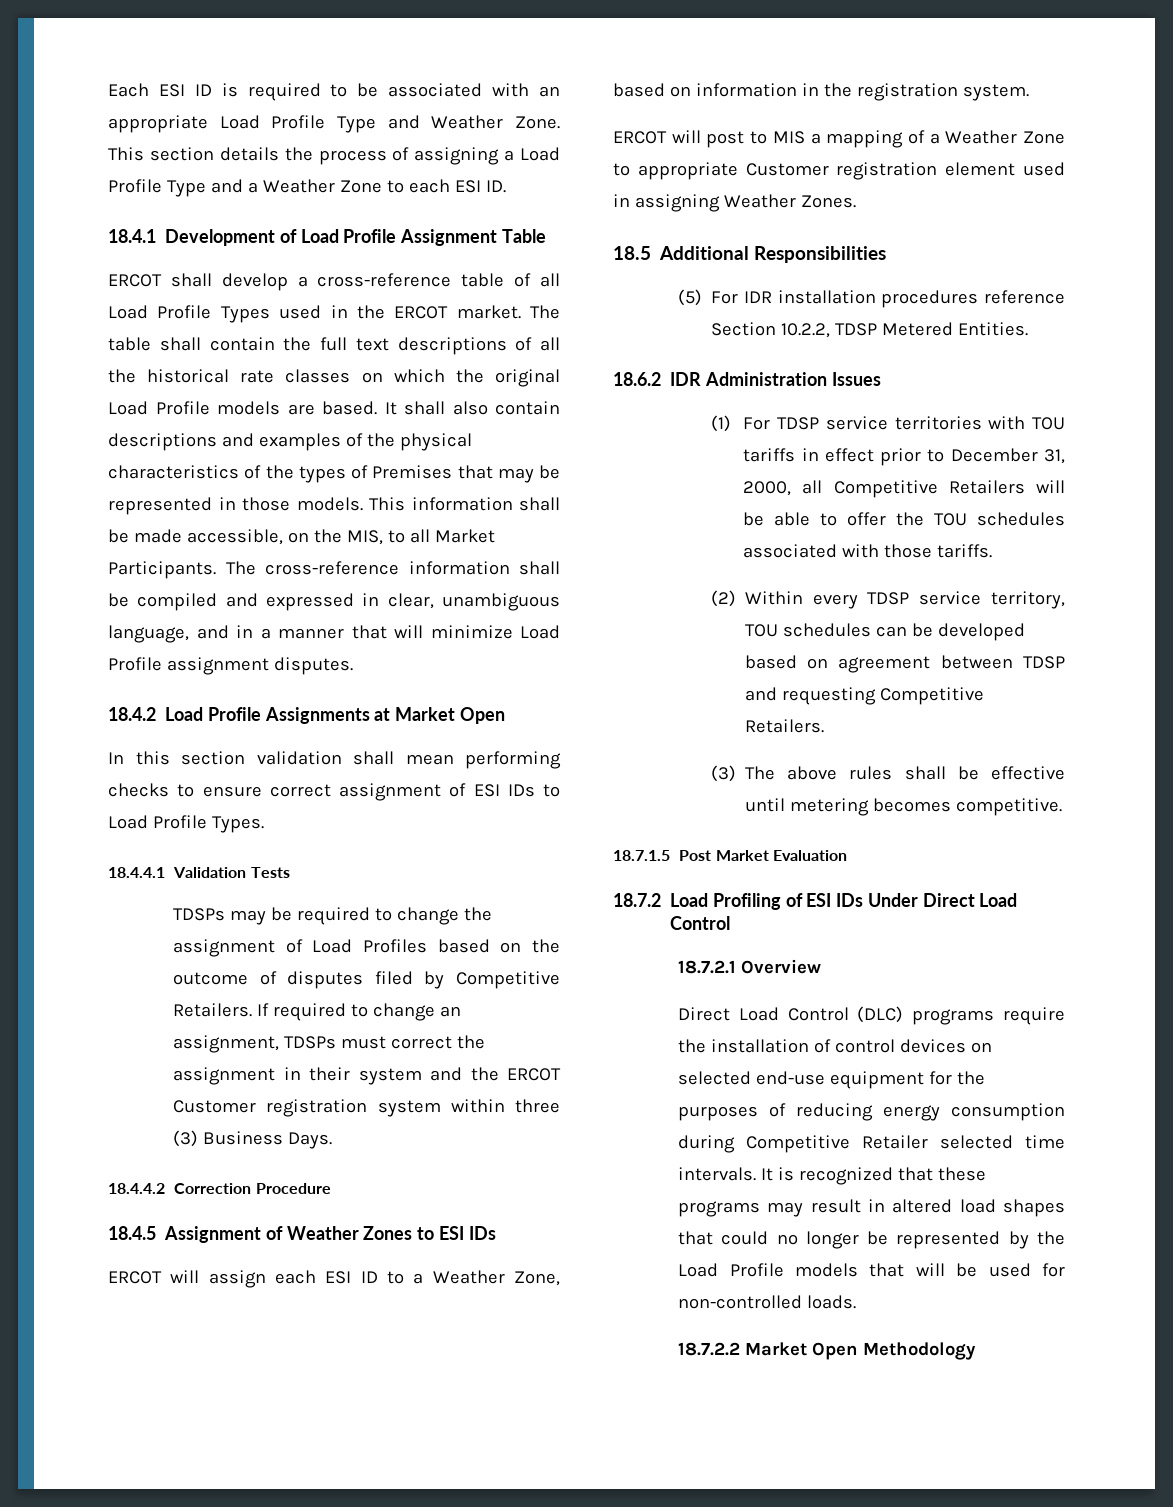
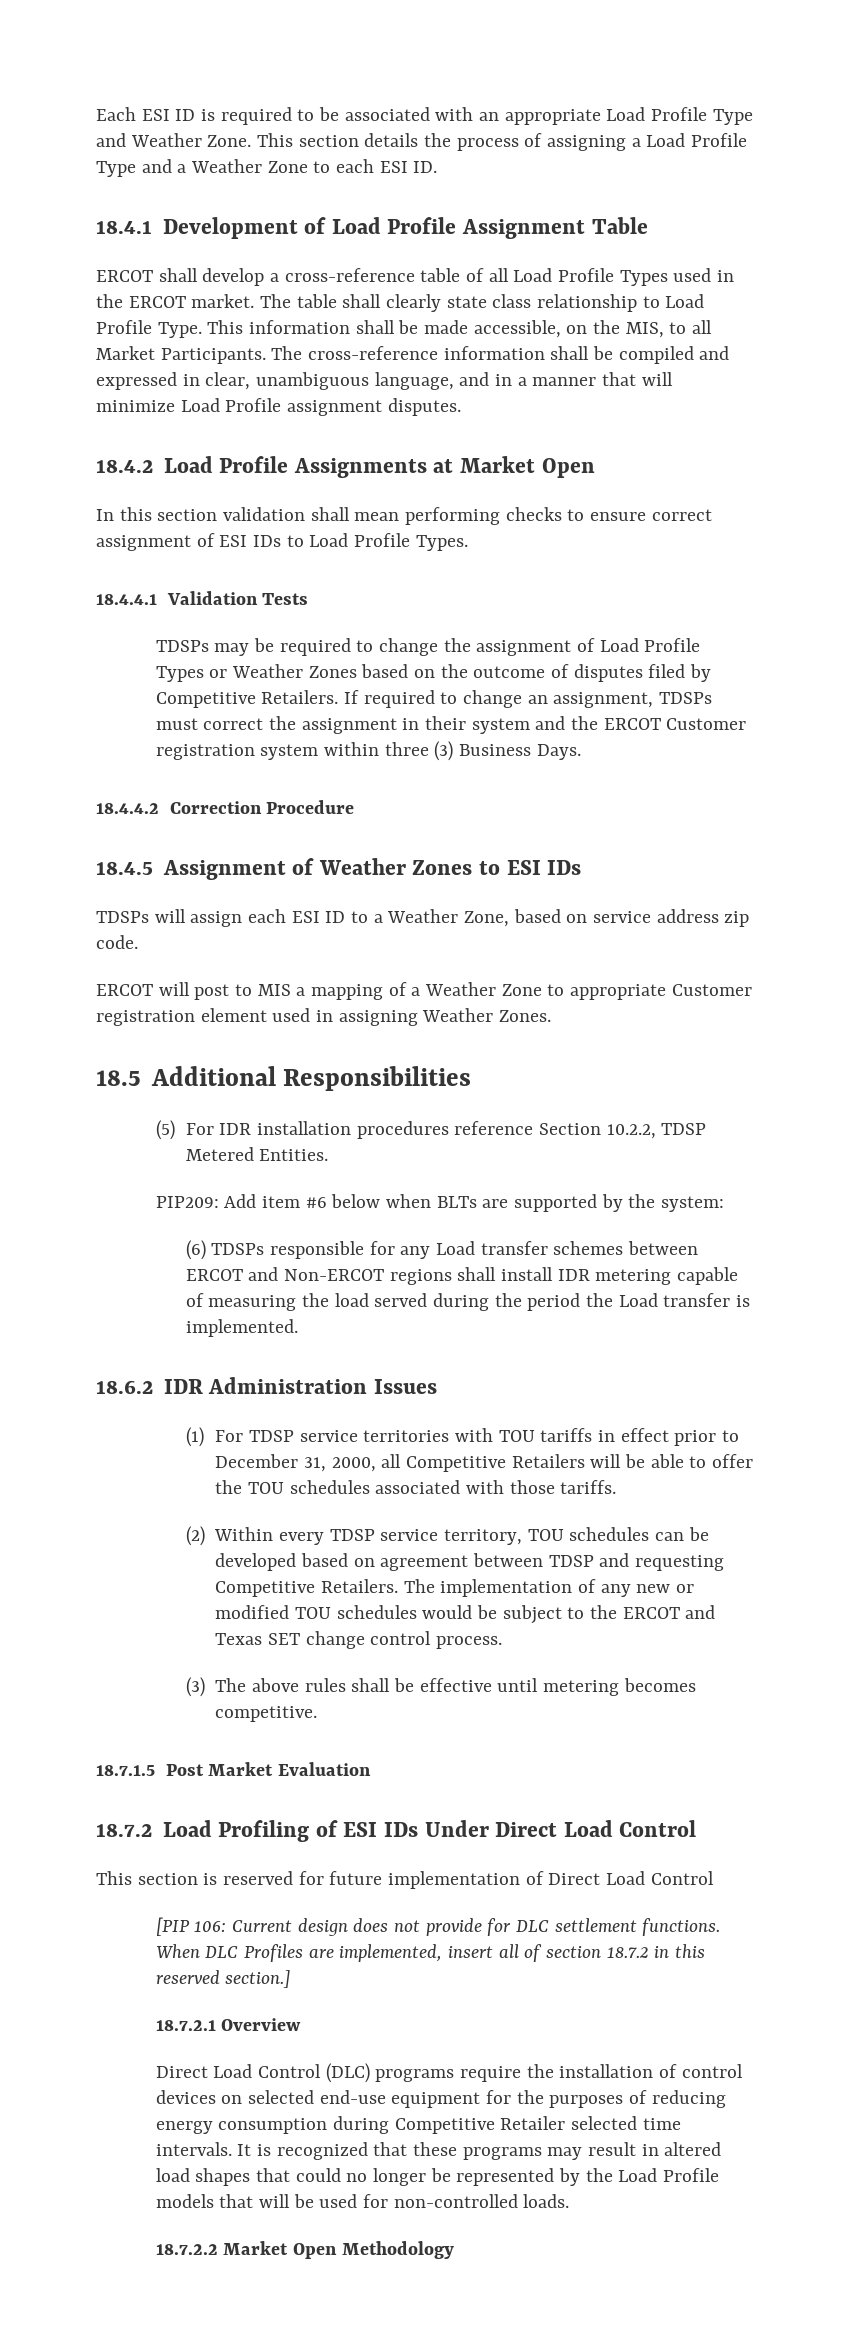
[209,337,560,355] [108,369,560,387] [108,401,560,415] [108,433,472,451] [108,465,560,483] [108,497,363,515] contain the full text descriptions of all the historical rate classes on which the original Load Profile models are based. It shall also contain descriptions and examples of the physical characteristics of the types of Premises that may be represented in those models. -> [386,294,705,312] [96,320,202,338] clearly state class relationship to Load Profile Type.
[363,939,428,953] Profiles -> [644,638,701,652] [155,664,357,682] Profile Types or Weather Zones
[108,1271,162,1284] ERCOT -> [96,911,149,923] TDSPs
[695,83,1029,101] information in the registration system. -> [593,909,750,927] [96,935,138,949] service address zip code.
(1029, 329) none -> [155,1194,725,1212] [185,1240,698,1260] [185,1267,738,1285] [185,1293,750,1311] [185,1319,298,1337] // PIP209: Add item #6 below when BLTs are supported by the system: // (6) TDSPs responsible for any Load transfer schemes between ERCOT and Non-ERCOT regions shall install IDR metering capable of measuring the load served during the period the Load transfer is implemented.
(824, 726) none -> [403,1579,695,1597] [215,1605,716,1624] [215,1631,503,1649] The implementation of any new or modified TOU schedules would be subject to the ERCOT and Texas SET change control process.
(731, 923) none -> [96,1871,714,1889] [155,1917,721,1936] [155,1944,706,1962] [155,1970,291,1988] // This section is reserved for future implementation of Direct Load Control // [PIP 106: Current design does not provide for DLC settlement functions. When DLC Profiles are implemented, insert all of section 18.7.2 in this reserved section.]

